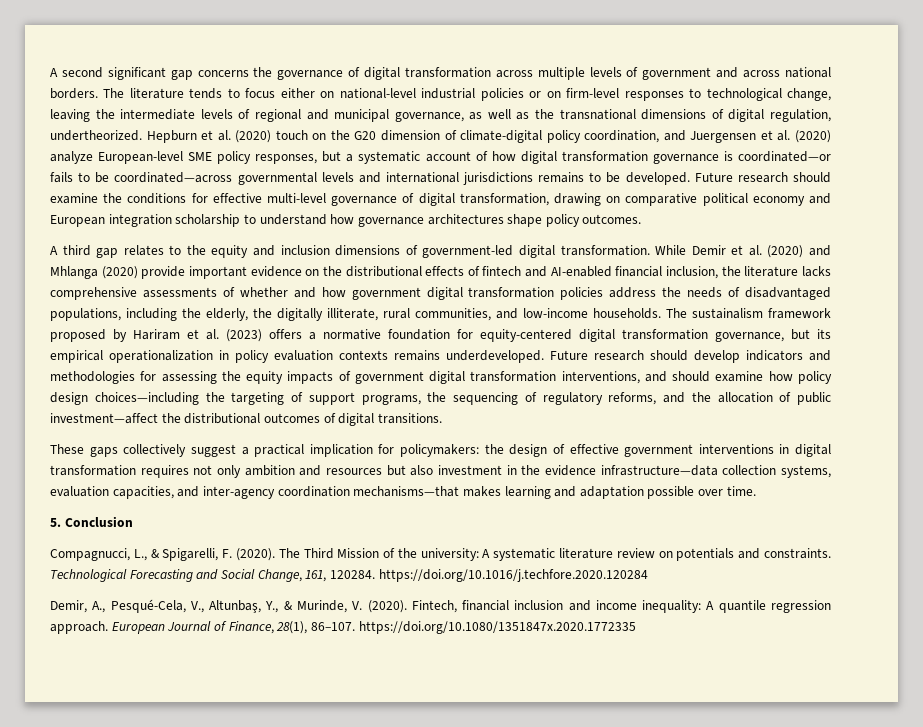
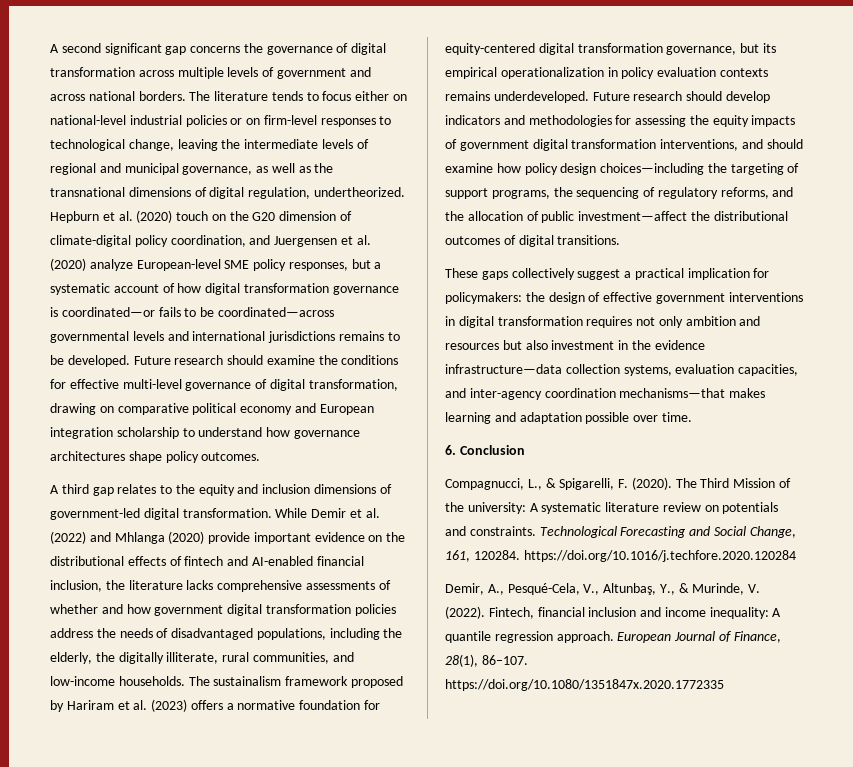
[767,245,804,258] (2020) -> [50,531,86,544] (2022)
[50,518,61,527] 5. -> [445,445,456,455] 6.
[367,600,407,613] (2020). -> [445,606,485,619] (2022).

